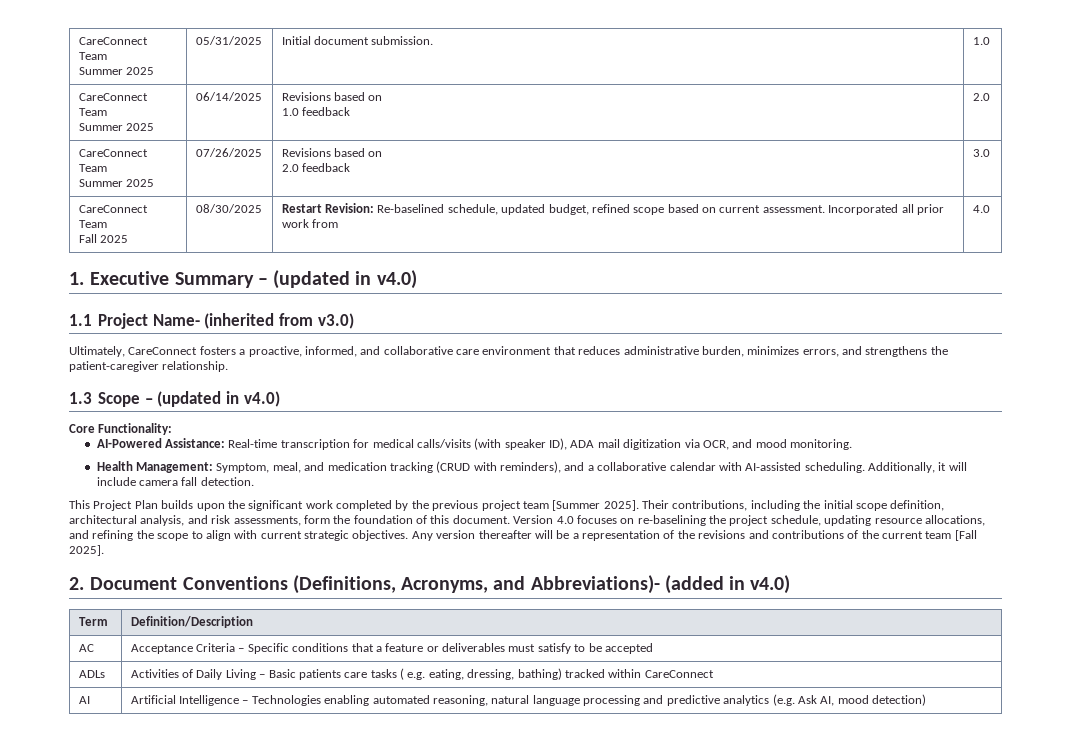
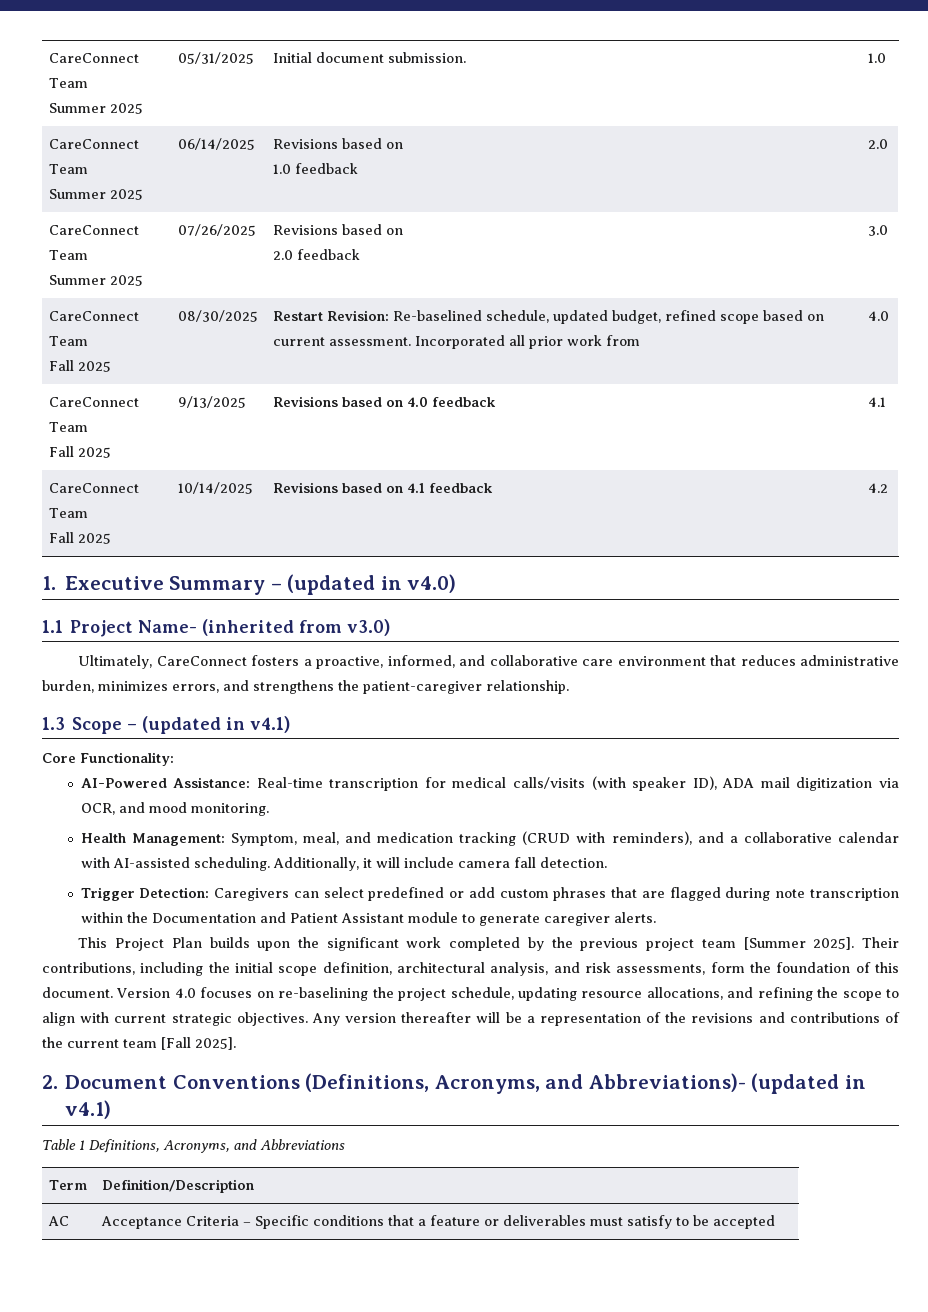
(990, 209) none -> [49,397,140,407] [49,422,89,432] [49,446,112,458] [178,396,247,408] [273,396,497,407] [868,397,887,407] [49,483,140,493] [49,508,89,518] [49,532,112,544] [178,482,254,494] [273,482,494,493] [868,483,889,493] // CareConnect Team // Fall 2025 | 9/13/2025 | Revisions based on 4.0 feedback | 4.1 // CareConnect Team // Fall 2025 | 10/14/2025 | Revisions based on 4.1 feedback | 4.2
[243,391,280,407] v4.0) -> [250,716,291,733] v4.1)
(254, 481) none -> [80,887,900,901] [80,912,656,926] // Trigger Detection: Caregivers can select predefined or add custom phrases that are flagged during note transcription within the Documentation and Patient Assistant module to generate caregiver alerts.
[664,575,791,594] (added in v4.0) -> [751,1073,866,1094] [65,1100,112,1119] [42,1139,345,1153] (updated in v4.1) // Table 1 Definitions, Acronyms, and Abbreviations
[78,670,105,678] [130,668,714,680] [78,696,90,704] [130,694,927,706] // ADLs | Activities of Daily Living – Basic patients care tasks ( e.g. eating, dressing, bathing) tracked within CareConnect // AI | Artificial Intelligence – Technologies enabling automated reasoning, natural language processing and predictive analytics (e.g. Ask AI, mood detection) -> (776, 1222) none

